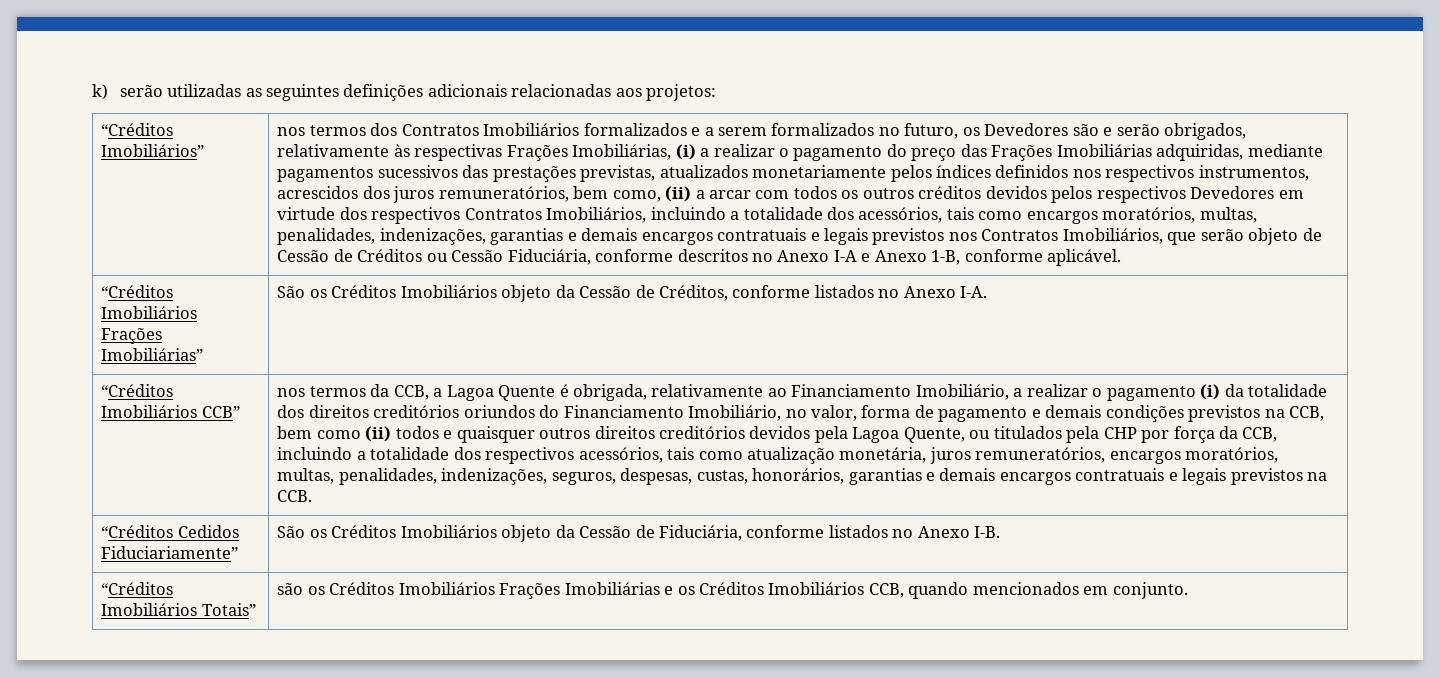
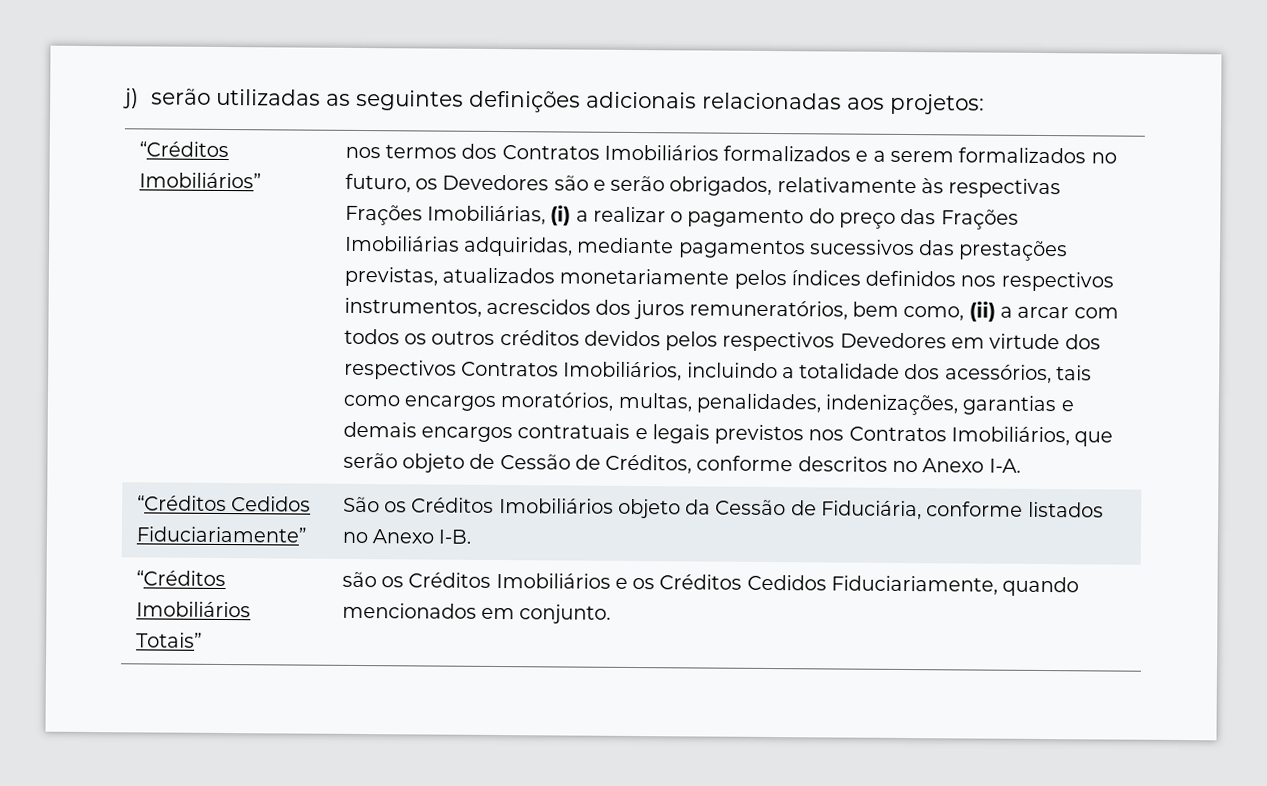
[92,84,108,100] k) -> [123,88,139,109] j)
[357,249,1122,266] [101,285,174,298] [101,306,198,319] [101,328,163,344] [101,348,204,361] [277,285,988,302] [101,384,174,397] [101,405,240,418] [277,384,1328,401] [277,405,1325,422] [277,426,1278,443] [277,447,1279,464] [277,468,1328,485] [277,490,313,502] Créditos ou Cessão Fiduciária, conforme descritos no Anexo I-A e Anexo 1-B, conforme aplicável. // “Créditos Imobiliários Frações Imobiliárias” | São os Créditos Imobiliários objeto da Cessão de Créditos, conforme listados no Anexo I-A. // “Créditos Imobiliários CCB” | nos termos da CCB, a Lagoa Quente é obrigada, relativamente ao Financiamento Imobiliário, a realizar o pagamento (i) da totalidade dos direitos creditórios oriundos do Financiamento Imobiliário, no valor, forma de pagamento e demais condições previstos na CCB, bem como (ii) todos e quaisquer outros direitos creditórios devidos pela Lagoa Quente, ou titulados pela CHP por força da CCB, incluindo a totalidade dos respectivos acessórios, tais como atualização monetária, juros remuneratórios, encargos moratórios, multas, penalidades, indenizações, seguros, despesas, custas, honorários, garantias e demais encargos contratuais e legais previstos na CCB. -> [605,454,1021,474] Créditos, conforme descritos no Anexo I-A.
[499,582,660,599] Frações Imobiliárias -> (611, 580) none
[768,582,904,598] Imobiliários CCB, -> [746,574,998,595] Cedidos Fiduciariamente,

